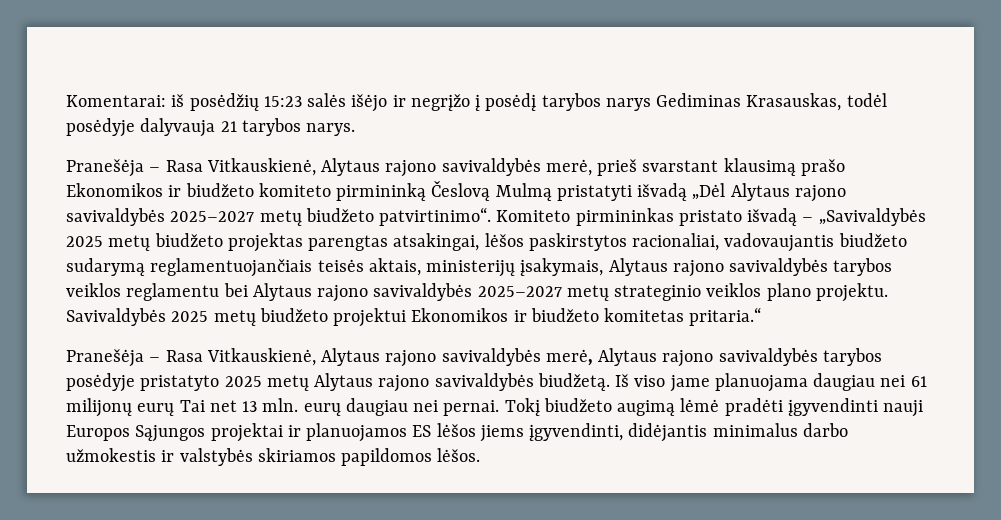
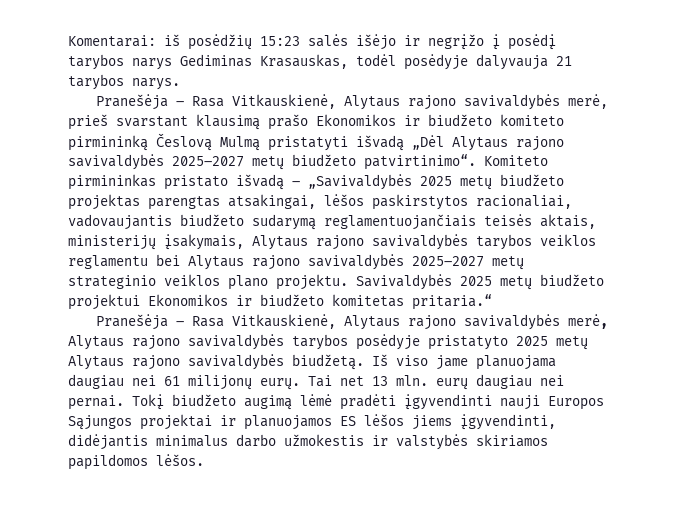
[137,403,175,416] eurų -> [260,378,300,390] eurų.

